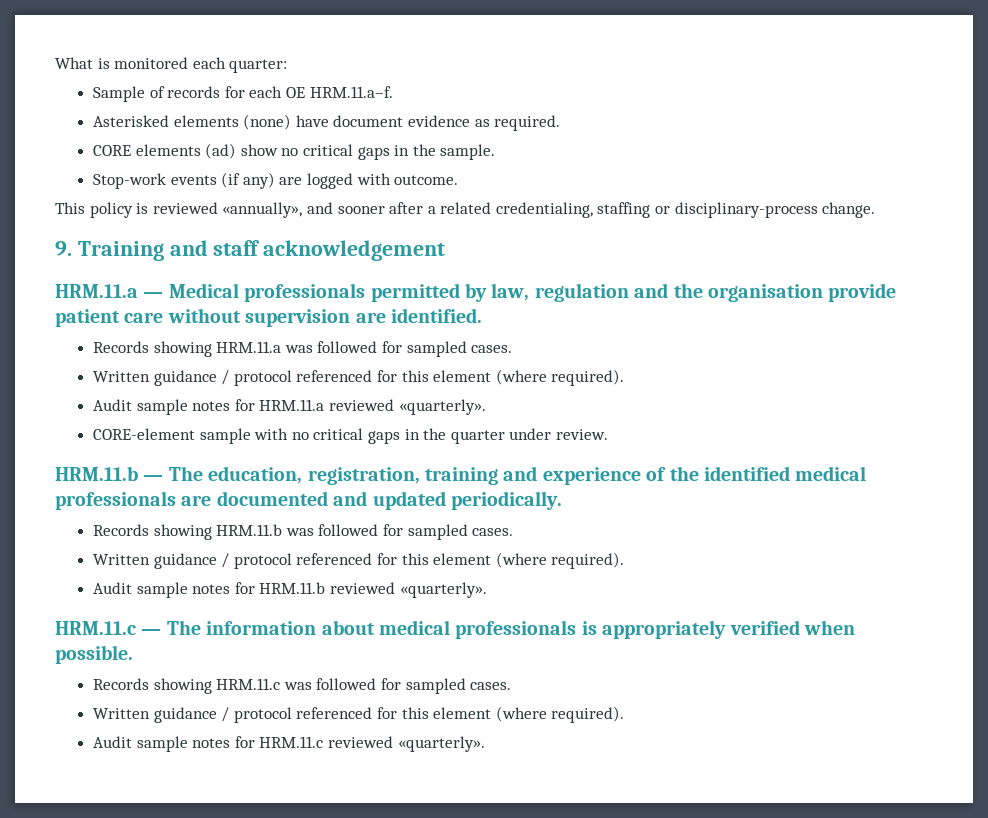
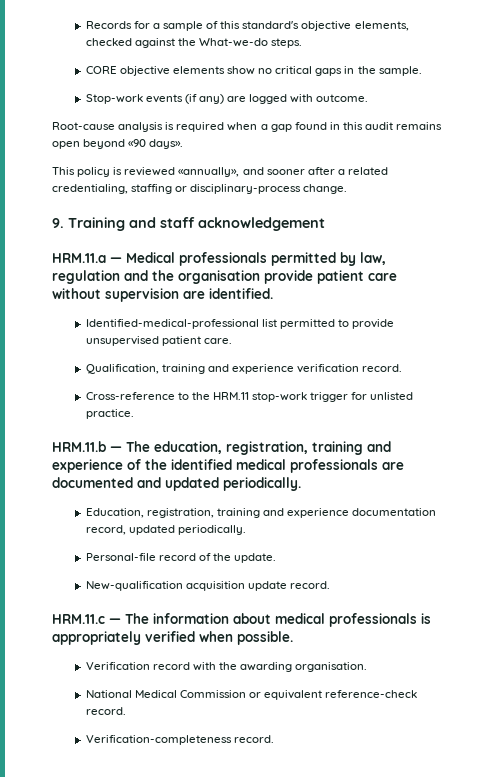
[55,57,288,73] [93,86,393,102] [93,114,561,131] What is monitored each quarter: // Sample of records for each OE HRM.11.a–f. // Asterisked elements (none) have document evidence as required. -> [85,21,409,31] [85,38,303,48] Records for a sample of this standard's objective elements, checked against the What-we-do steps.
[135,143,237,159] elements (ad) -> [119,66,225,76] objective elements
(459, 180) none -> [52,122,443,132] [52,139,184,149] // Root-cause analysis is required when a gap found in this audit remains open beyond «90 days».
[93,341,513,357] [93,369,625,386] [93,399,486,415] [93,428,609,444] Records showing HRM.11.a was followed for sampled cases. // Written guidance / protocol referenced for this element (where required). // Audit sample notes for HRM.11.a reviewed «quarterly». // CORE-element sample with no critical gaps in the quarter under review. -> [85,319,395,329] [85,336,232,346] [85,364,403,374] [85,392,414,402] [85,409,134,419] Identified-medical-professional list permitted to provide unsupervised patient care. // Qualification, training and experience verification record. // Cross-reference to the HRM.11 stop-work trigger for unlisted practice.
[93,524,514,540] [93,552,625,569] [93,582,487,598] Records showing HRM.11.b was followed for sampled cases. // Written guidance / protocol referenced for this element (where required). // Audit sample notes for HRM.11.b reviewed «quarterly». -> [85,508,437,518] [85,525,246,535] [85,553,277,563] [85,581,331,591] Education, registration, training and experience documentation record, updated periodically. // Personal-file record of the update. // New-qualification acquisition update record.
[93,678,512,694] [93,706,625,723] [93,736,485,752] Records showing HRM.11.c was followed for sampled cases. // Written guidance / protocol referenced for this element (where required). // Audit sample notes for HRM.11.c reviewed «quarterly». -> [85,662,368,672] [85,690,418,700] [85,707,126,715] [85,735,274,745] Verification record with the awarding organisation. // National Medical Commission or equivalent reference-check record. // Verification-completeness record.

